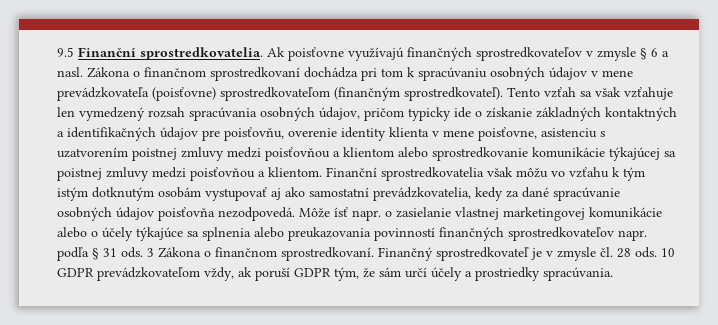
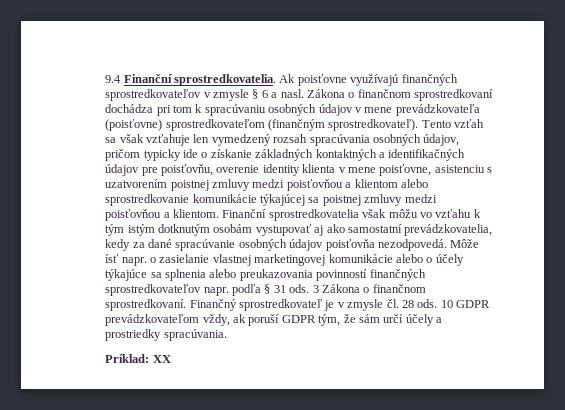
[57,47,75,57] 9.5 -> [105,75,122,83] 9.4
(614, 274) none -> [105,354,171,363] // Príklad: XX

